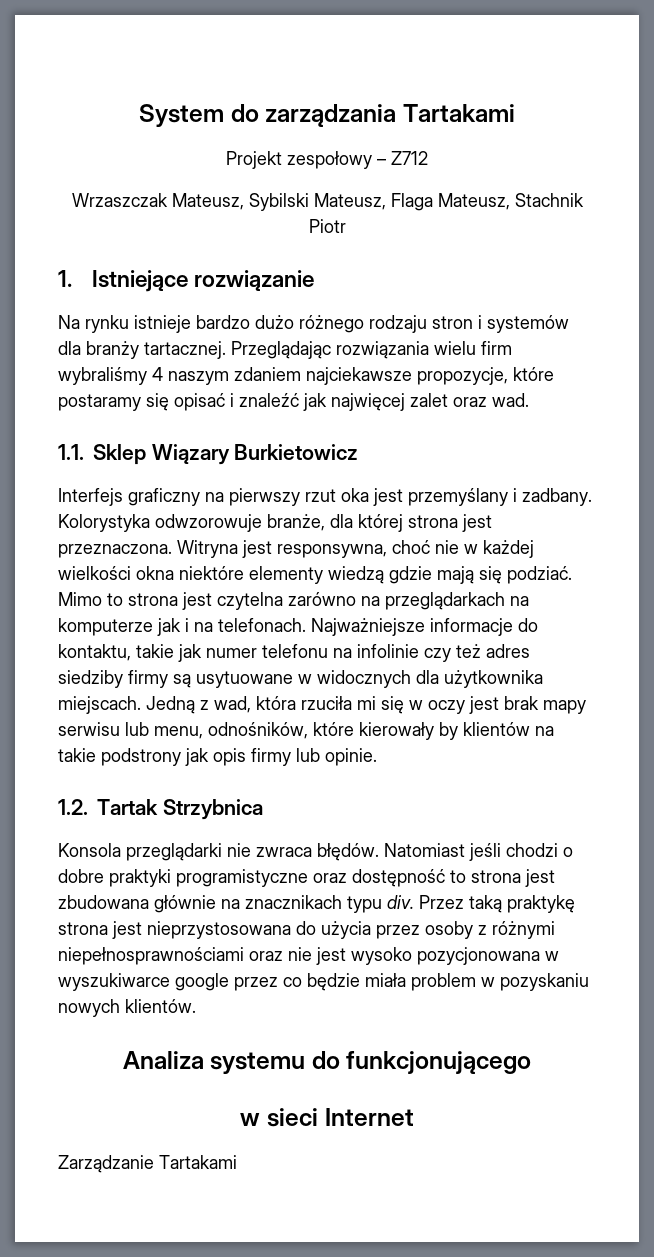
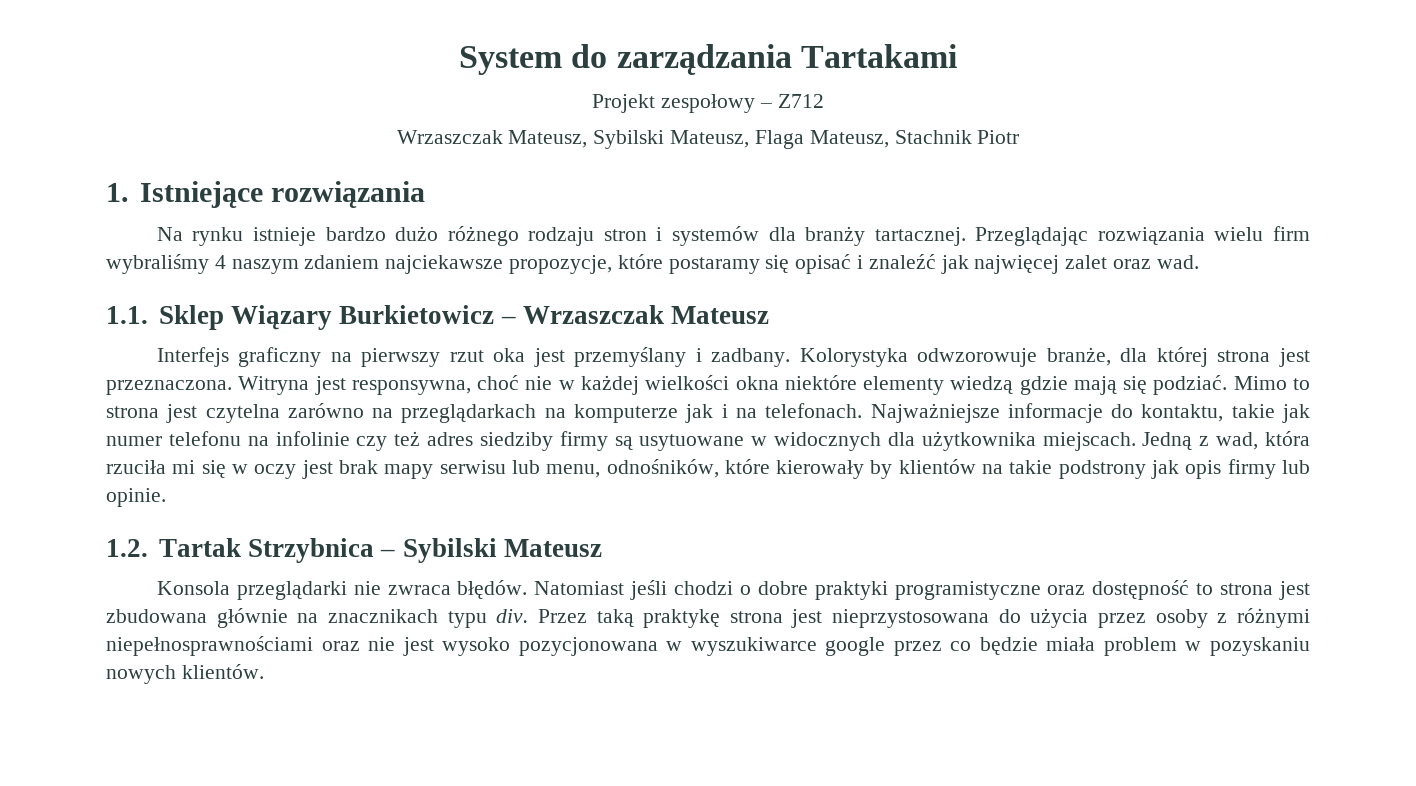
[193,270,314,291] rozwiązanie -> [270,181,425,208] rozwiązania
(359, 452) none -> [500,305,770,324] – Wrzaszczak Mateusz
(263, 809) none -> [380,538,602,563] – Sybilski Mateusz
[122,1051,532,1074] [240,1108,414,1127] [58,1155,237,1173] // Analiza systemu do funkcjonującego // w sieci Internet // Zarządzanie Tartakami -> (264, 671) none

